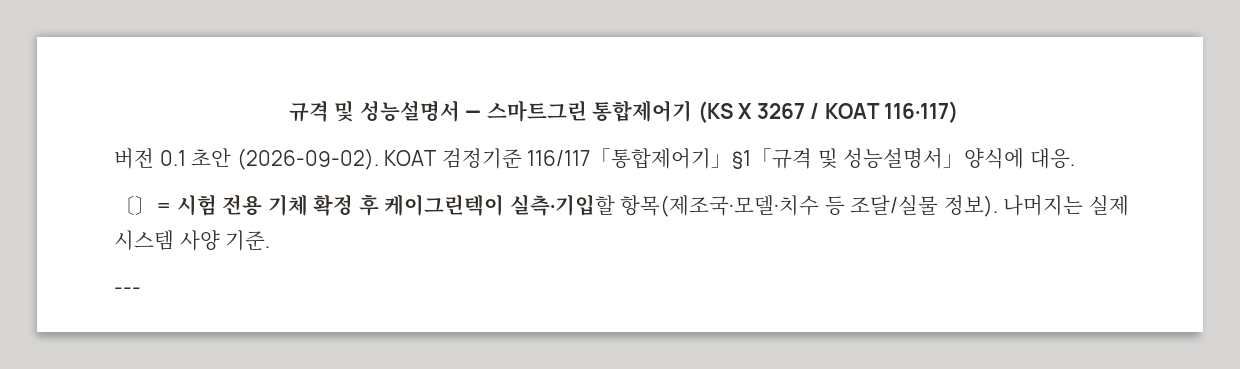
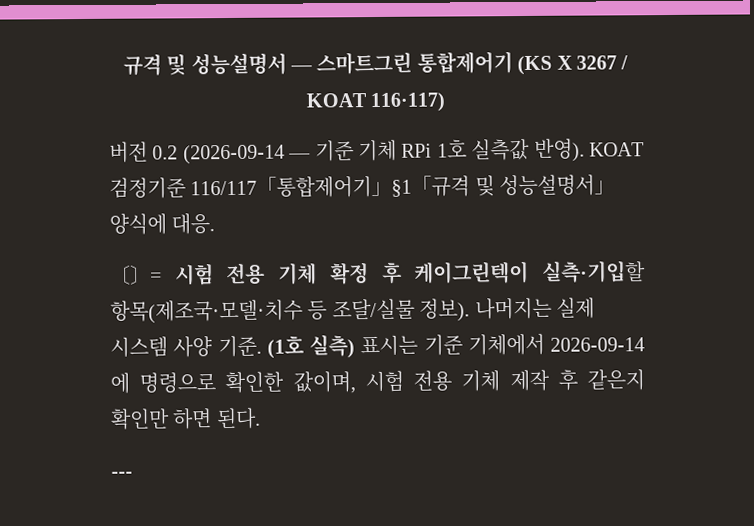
[159,148,379,170] 0.1 초안 (2026-09-02). -> [152,138,585,165] 0.2 (2026-09-14 — 기준 기체 RPi 1호 실측값 반영).
(271, 240) none -> [266,333,645,359] [110,369,645,394] [110,407,261,430] (1호 실측) 표시는 기준 기체에서 2026-09-14 에 명령으로 확인한 값이며, 시험 전용 기체 제작 후 같은지 확인만 하면 된다.

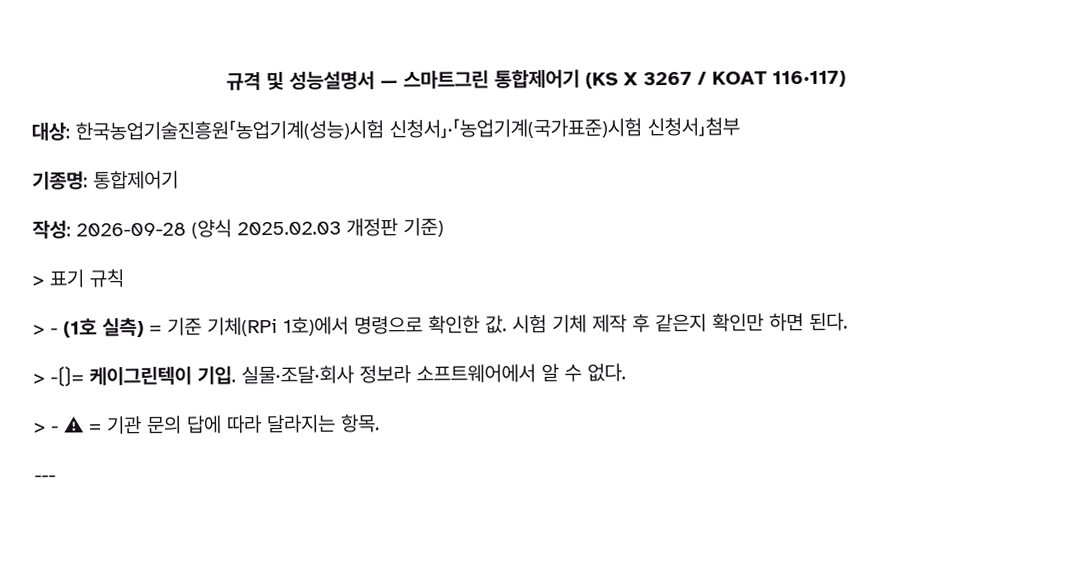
[109,138,644,165] [109,174,616,199] [109,213,216,235] [110,260,646,286] [110,297,595,324] [110,333,645,359] [110,370,453,394] 버전 0.2 (2026-09-14 — 기준 기체 RPi 1호 실측값 반영). KOAT 검정기준 116/117「통합제어기」§1「규격 및 성능설명서」양식에 대응. // 〔〕= 시험 전용 기체 확정 후 케이그린텍이 실측·기입할 항목(제조국·모델·치수 등 조달/실물 정보). 나머지는 실제 시스템 사양 기준. (1호 실측) 표시는 기준 기체에서 2026-09-14 에 명령으로 확인한 값이며, 시험 전용 -> [31,117,740,141] [32,170,179,190] [32,217,444,239] [32,269,125,288] [33,314,547,338] 대상: 한국농업기술진흥원「농업기계(성능)시험 신청서」·「농업기계(국가표준)시험 신청서」첨부 // 기종명: 통합제어기 // 작성: 2026-09-28 (양식 2025.02.03 개정판 기준) // > 표기 규칙 // > - (1호 실측) = 기준 기체(RPi 1호)에서 명령으로 확인한 값. 시험
(261, 418) none -> [33,363,626,387] [34,414,380,435] // > -〔〕= 케이그린텍이 기입. 실물·조달·회사 정보라 소프트웨어에서 알 수 없다. // > - ⚠ = 기관 문의 답에 따라 달라지는 항목.

